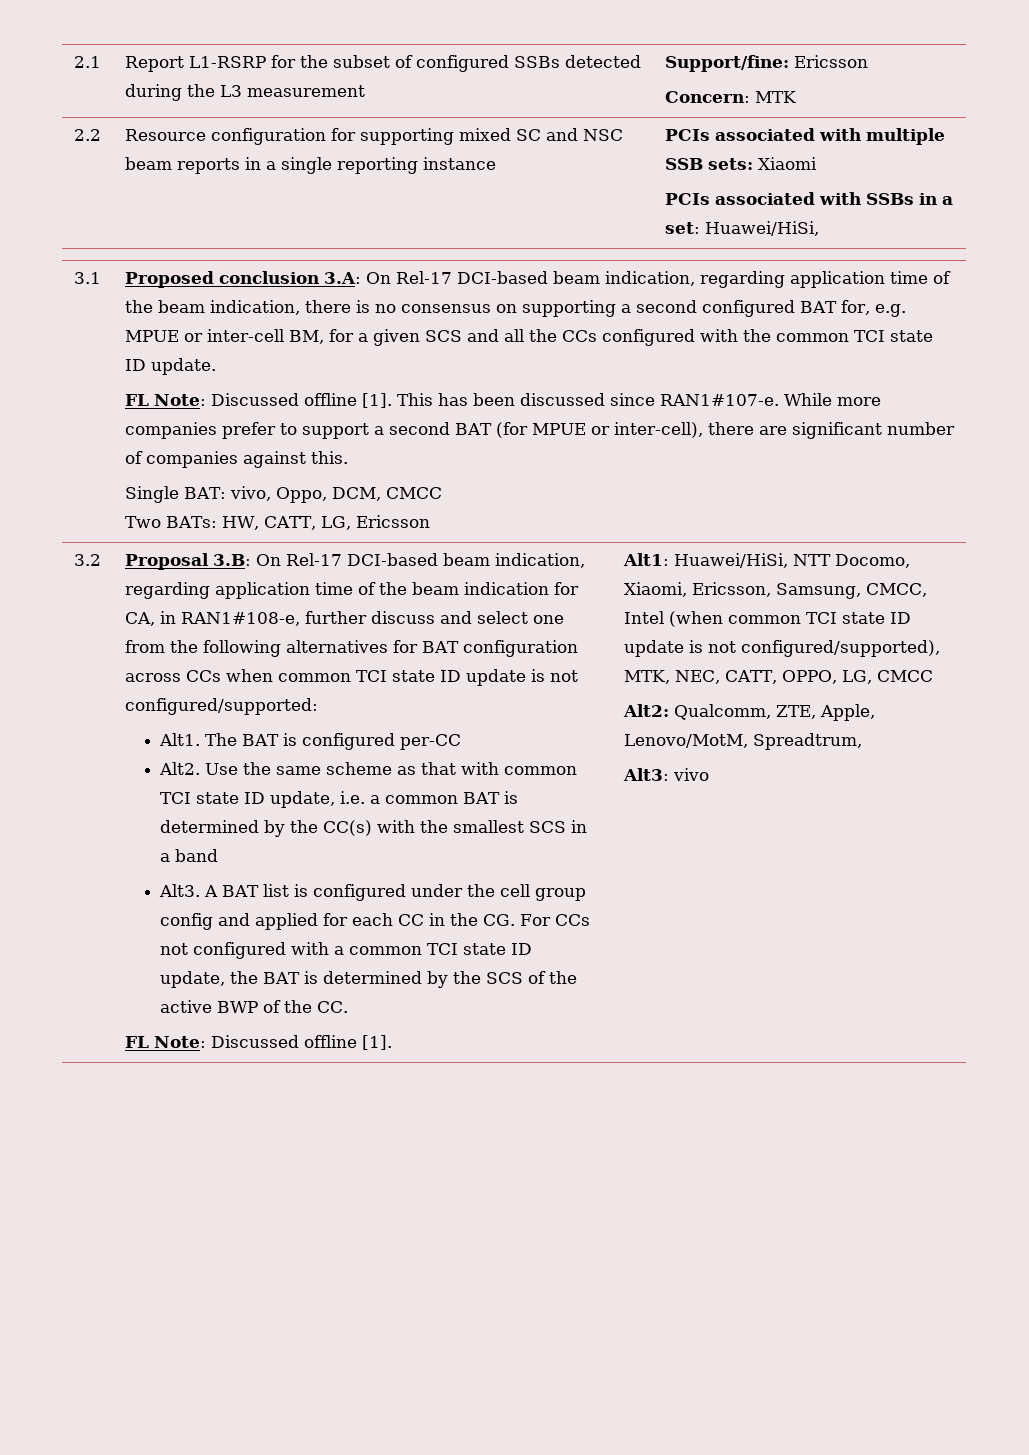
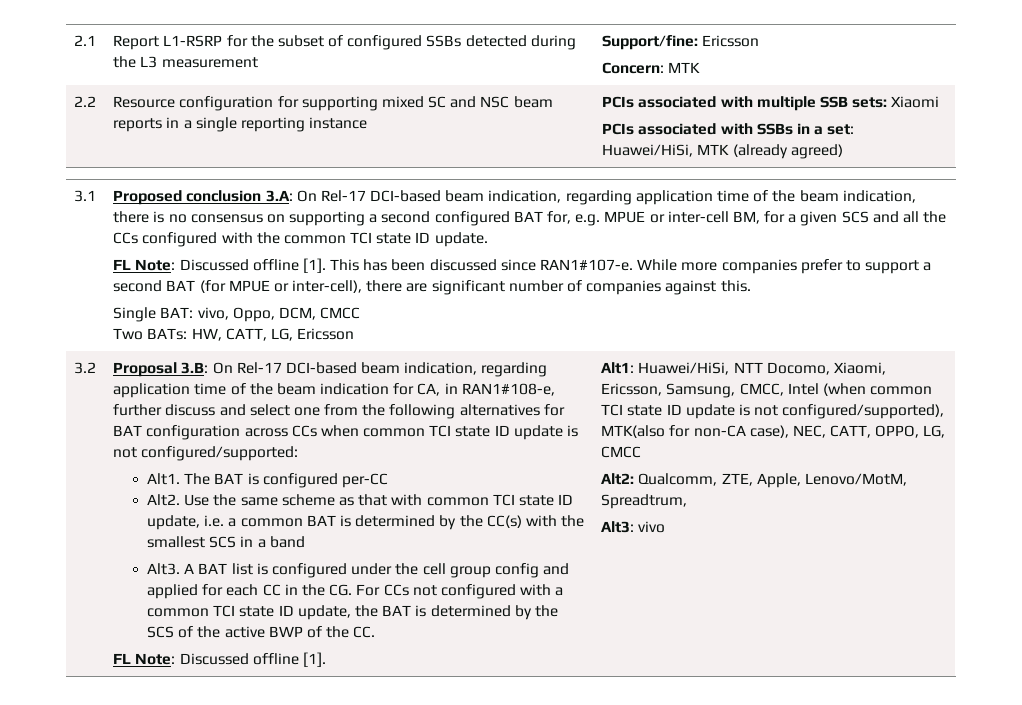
(819, 228) none -> [697,144,843,159] MTK (already agreed)
[623,670,670,684] MTK, -> [601,425,789,438] MTK(also for non-CA case),

